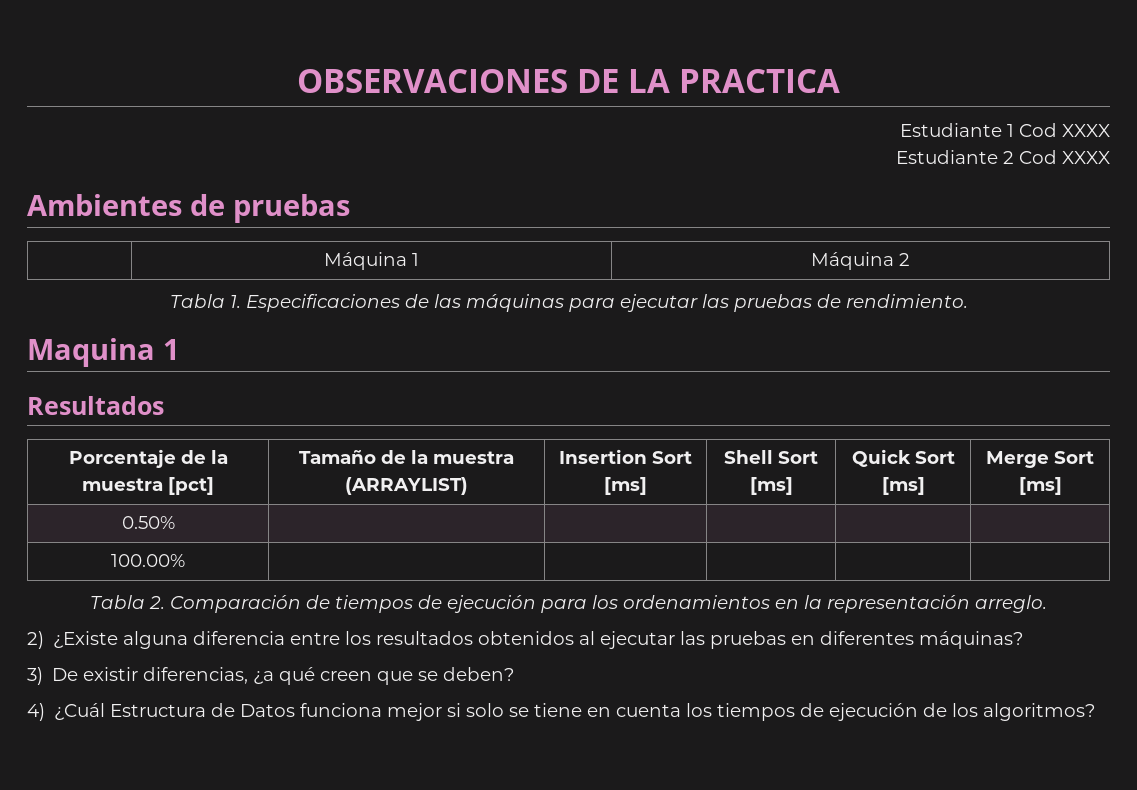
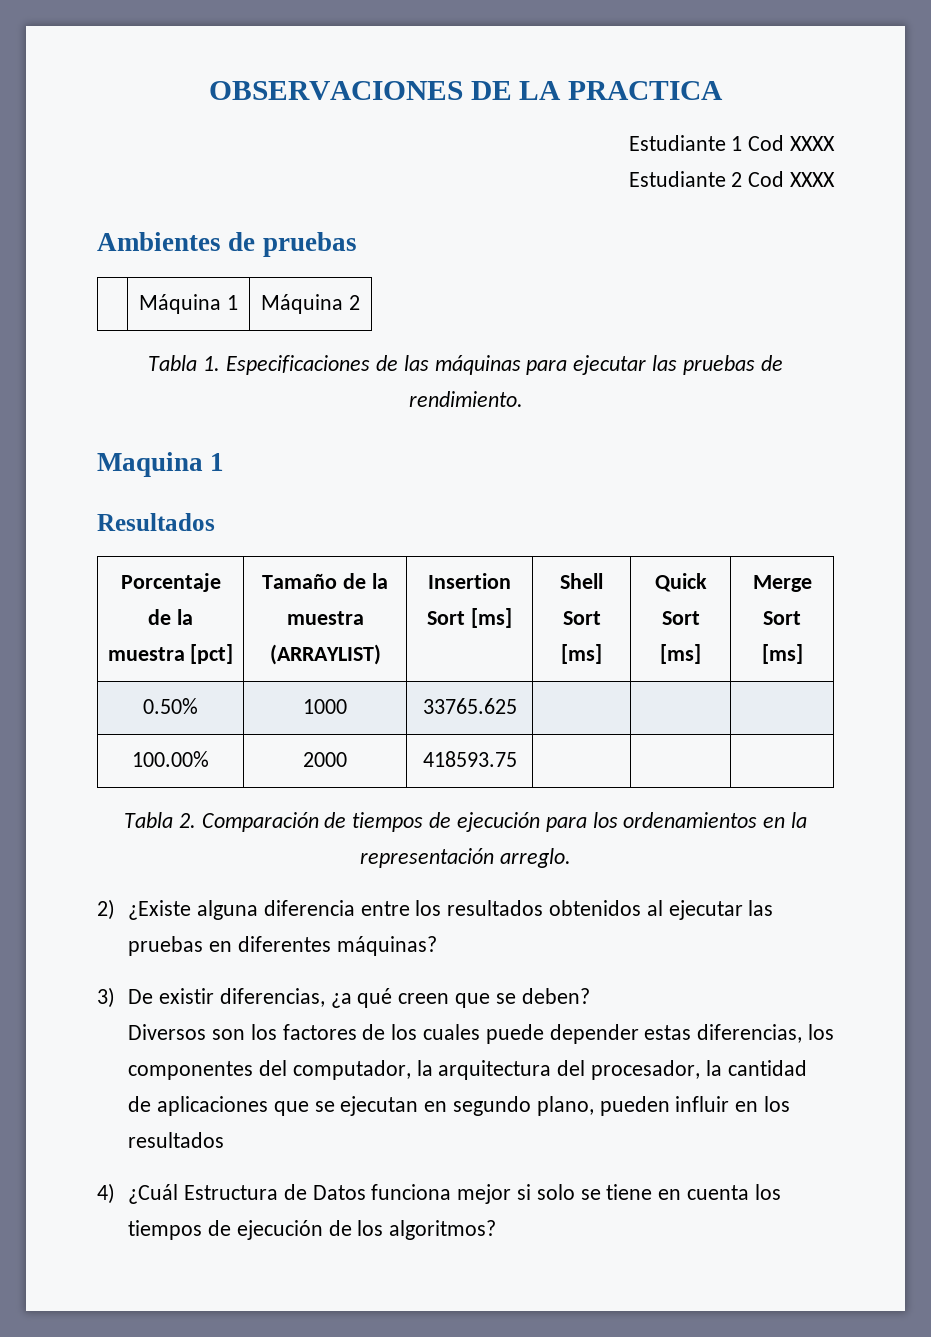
(175, 522) | -> [303,699,347,714] [422,698,517,714] 1000 | 33765.625
(185, 560) | -> [303,752,347,767] [422,751,517,767] 2000 | 418593.75
(515, 674) none -> [128,1024,834,1044] [128,1060,807,1080] [128,1096,790,1116] [128,1132,225,1148] // Diversos son los factores de los cuales puede depender estas diferencias, los componentes del computador, la arquitectura del procesador, la cantidad de aplicaciones que se ejecutan en segundo plano, pueden influir en los resultados

